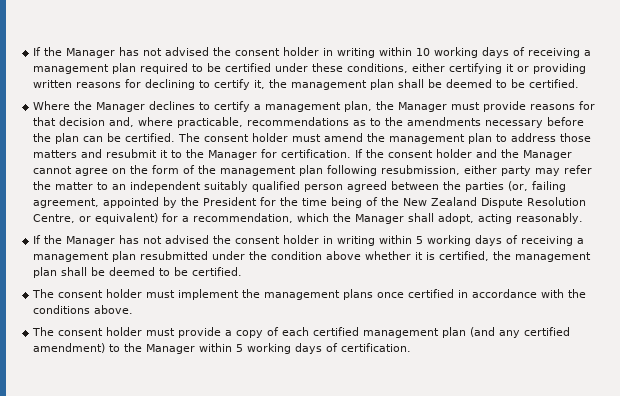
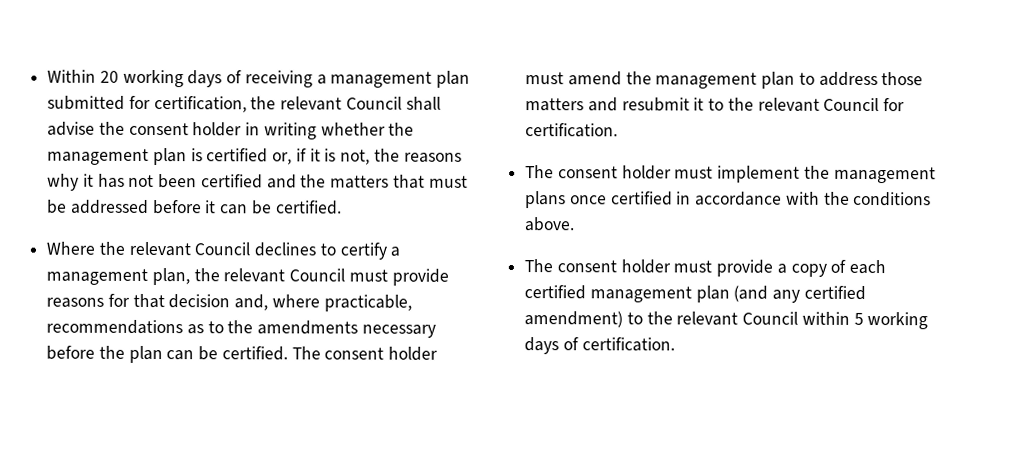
[33,47,592,58] [33,63,587,74] [33,79,508,90] If the Manager has not advised the consent holder in writing within 10 working days of receiving a management plan required to be certified under these conditions, either certifying it or providing written reasons for declining to certify it, the management plan shall be deemed to -> [47,69,471,88] [47,95,441,113] [47,121,415,140] [47,148,462,166] [47,173,468,191] [47,199,249,215] Within 20 working days of receiving a management plan submitted for certification, the relevant Council shall advise the consent holder in writing whether the management plan is certified or, if it is not, the reasons why it has not been certified and the matters that must be addressed before it can
[96,102,146,112] Manager -> [128,241,251,257] relevant Council
[398,102,448,112] Manager -> [223,268,346,283] relevant Council
[208,150,258,160] Manager -> [757,97,880,112] relevant Council
[355,149,573,160] [33,165,593,176] [33,181,567,192] [33,197,587,208] [33,213,584,224] [33,235,585,246] [33,251,592,262] [33,267,243,278] If the consent holder and the Manager cannot agree on the form of the management plan following resubmission, either party may refer the matter to an independent suitably qualified person agreed between the parties (or, failing agreement, appointed by the President for the time being of the New Zealand Dispute Resolution Centre, or equivalent) for a recommendation, which the Manager shall adopt, acting reasonably. // If the Manager has not advised the consent holder in writing within 5 working days of receiving a management plan resubmitted under the condition above whether it is certified, the management plan shall be deemed to be certified. -> (619, 130) none
[146,344,196,354] Manager -> [676,311,799,326] relevant Council

